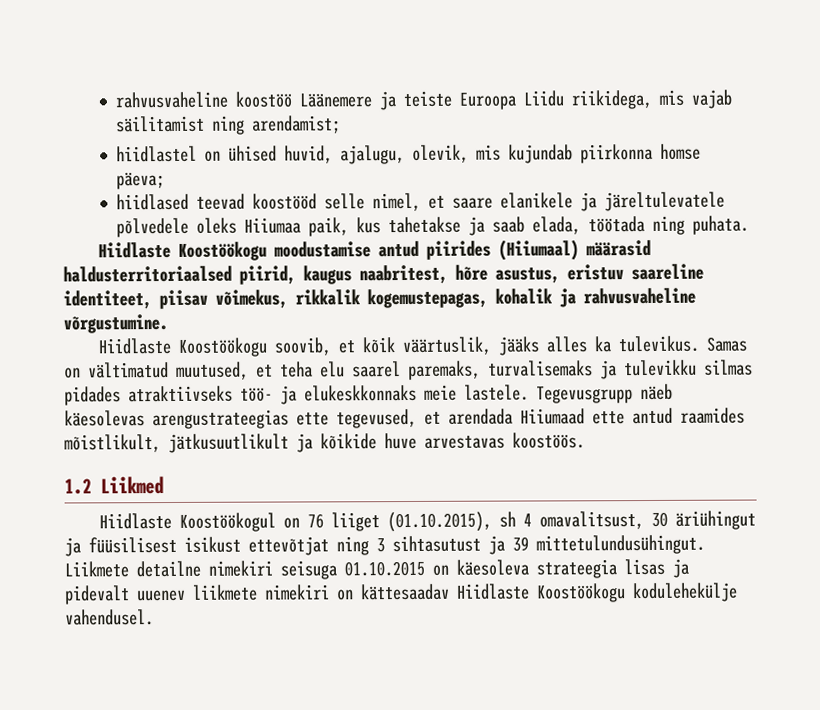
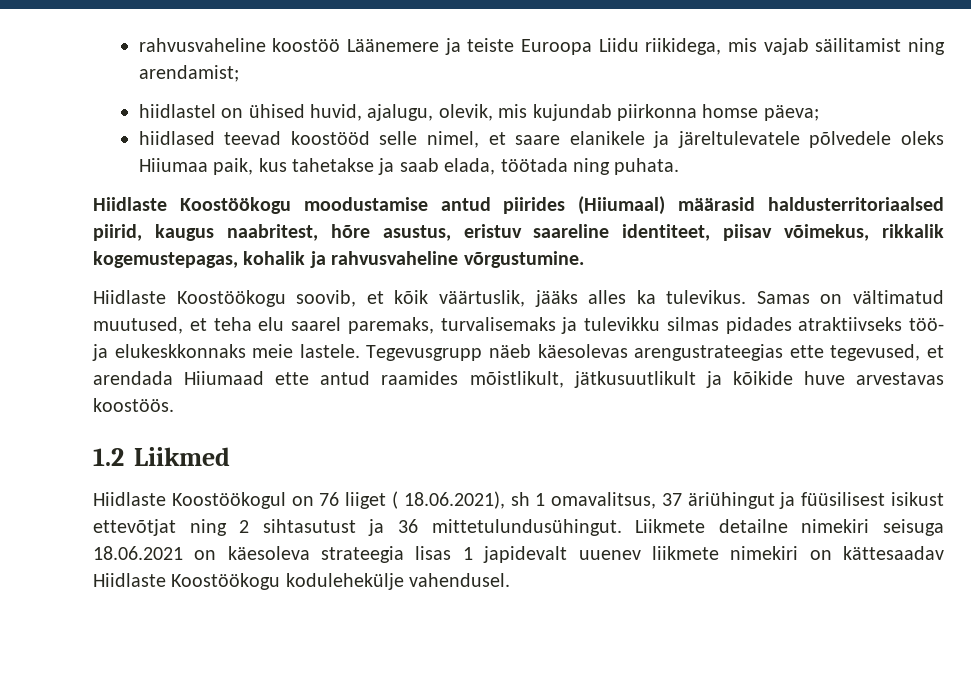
[386,511,668,533] (01.10.2015), sh 4 omavalitsust, 30 -> [391,491,682,509] ( 18.06.2021), sh 1 omavalitsus, 37
[376,538,385,553] 3 -> [239,520,250,533] 2
[512,536,529,552] 39 -> [398,519,418,533] 36
[344,560,425,577] 01.10.2015 -> [93,546,183,560] 18.06.2021
[672,558,689,578] [64,585,130,605] ja pidevalt -> [462,546,568,563] 1 japidevalt

